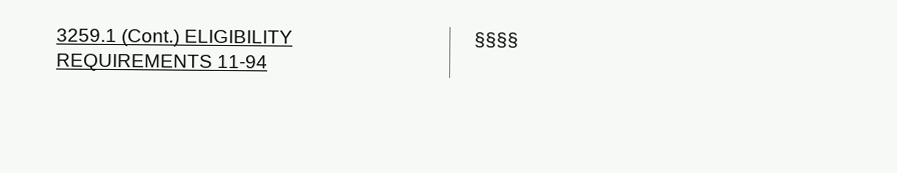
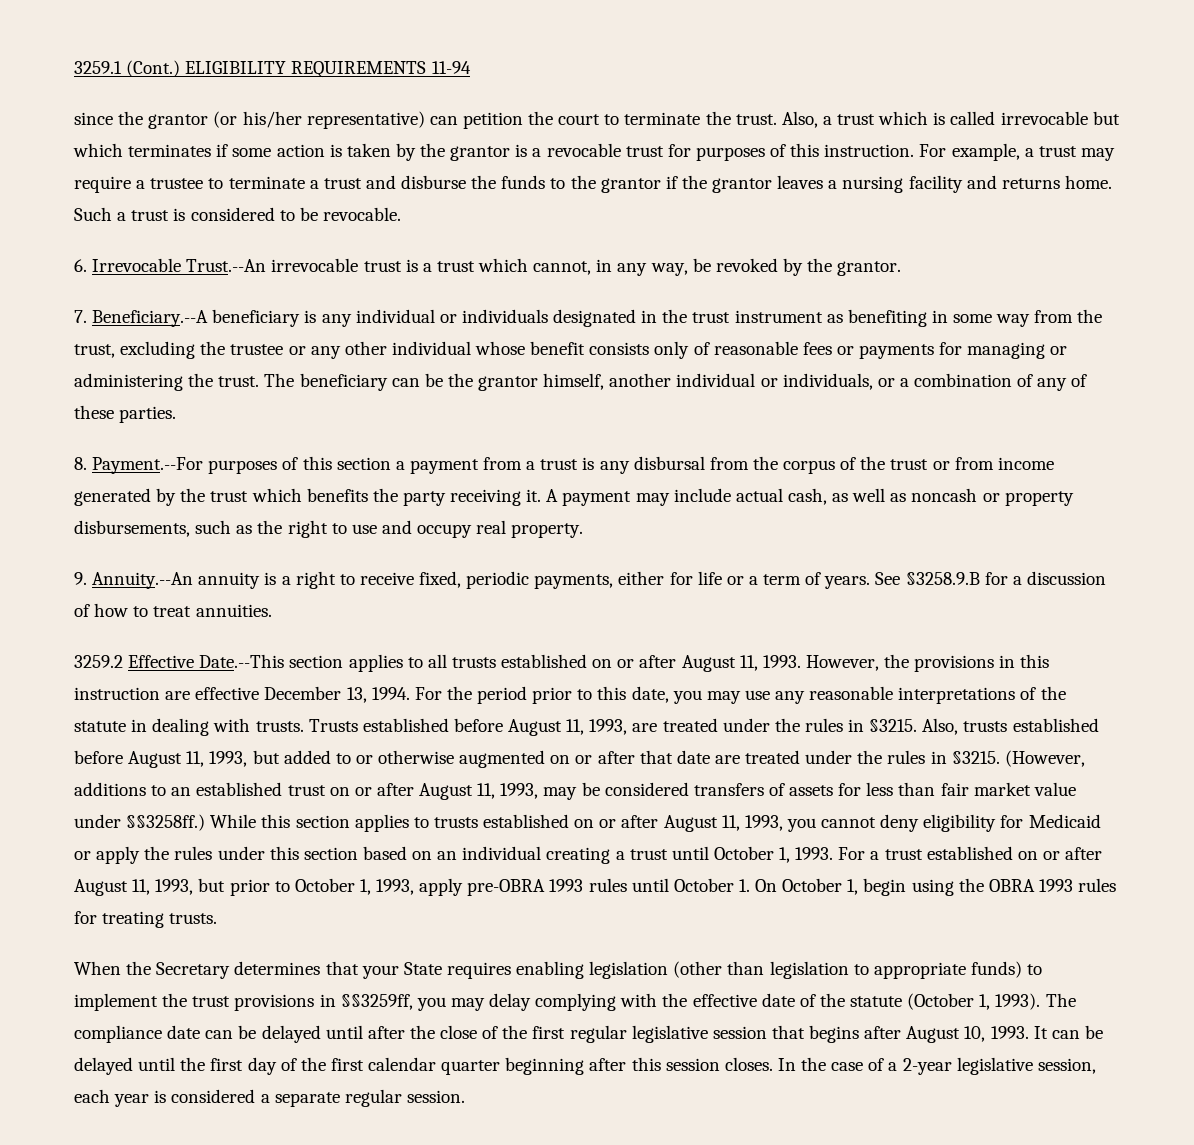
[474,32,519,49] §§§§ -> [74,111,1120,129] [73,143,1115,161] [74,175,1112,193] [74,207,401,221] [74,258,902,276] [74,309,1103,327] [74,341,1068,359] [74,373,1088,391] [74,405,177,423] [74,456,1054,474] [74,488,1074,506] [74,520,584,538] [74,571,1106,589] [74,603,272,617] [74,654,1050,672] [74,686,1066,704] [74,718,1099,736] [74,750,1085,768] [74,782,1076,800] [74,814,1101,832] [74,846,1103,864] [74,878,1117,896] [74,911,218,928] [74,961,1043,979] [74,993,1076,1011] [74,1025,1103,1043] [74,1057,1096,1075] [74,1089,465,1107] since the grantor (or his/her representative) can petition the court to terminate the trust. Also, a trust which is called irrevocable but which terminates if some action is taken by the grantor is a revocable trust for purposes of this instruction. For example, a trust may require a trustee to terminate a trust and disburse the funds to the grantor if the grantor leaves a nursing facility and returns home. Such a trust is considered to be revocable. // 6. Irrevocable Trust.--An irrevocable trust is a trust which cannot, in any way, be revoked by the grantor. // 7. Beneficiary.--A beneficiary is any individual or individuals designated in the trust instrument as benefiting in some way from the trust, excluding the trustee or any other individual whose benefit consists only of reasonable fees or payments for managing or administering the trust. The beneficiary can be the grantor himself, another individual or individuals, or a combination of any of these parties. // 8. Payment.--For purposes of this section a payment from a trust is any disbursal from the corpus of the trust or from income generated by the trust which benefits the party receiving it. A payment may include actual cash, as well as noncash or property disbursements, such as the right to use and occupy real property. // 9. Annuity.--An annuity is a right to receive fixed, periodic payments, either for life or a term of years. See §3258.9.B for a discussion of how to treat annuities. // 3259.2 Effective Date.--This section applies to all trusts established on or after August 11, 1993. However, the provisions in this instruction are effective December 13, 1994. For the period prior to this date, you may use any reasonable interpretations of the statute in dealing with trusts. Trusts established before August 11, 1993, are treated under the rules in §3215. Also, trusts established before August 11, 1993, but added to or otherwise augmented on or after that date are treated under the rules in §3215. (However, additions to an established trust on or after August 11, 1993, may be considered transfers of assets for less than fair market value under §§3258ff.) While this section applies to trusts established on or after August 11, 1993, you cannot deny eligibility for Medicaid or apply the rules under this section based on an individual creating a trust until October 1, 1993. For a trust established on or after August 11, 1993, but prior to October 1, 1993, apply pre-OBRA 1993 rules until October 1. On October 1, begin using the OBRA 1993 rules for treating trusts. // When the Secretary determines that your State requires enabling legislation (other than legislation to appropriate funds) to implement the trust provisions in §§3259ff, you may delay complying with the effective date of the statute (October 1, 1993). The compliance date can be delayed until after the close of the first regular legislative session that begins after August 10, 1993. It can be delayed until the first day of the first calendar quarter beginning after this session closes. In the case of a 2-year legislative session, each year is considered a separate regular session.

